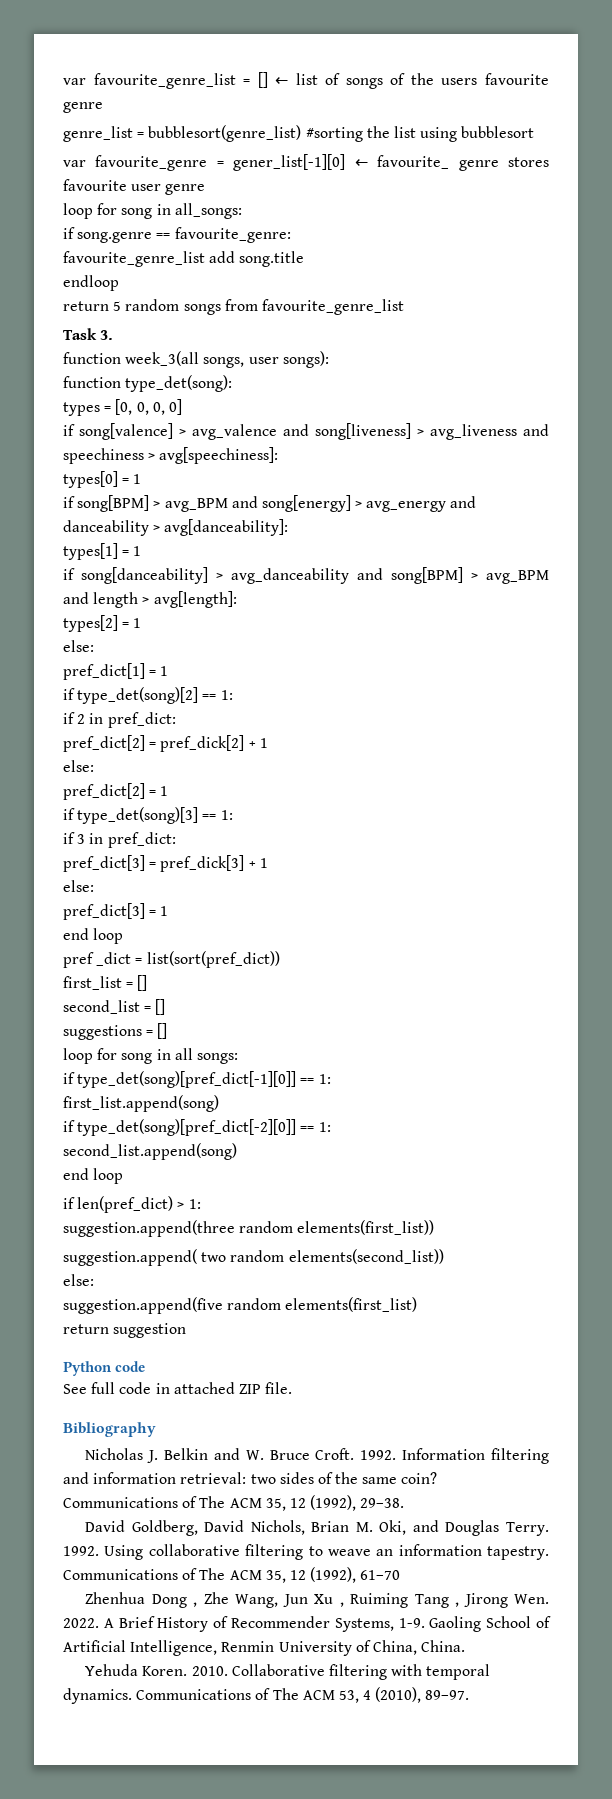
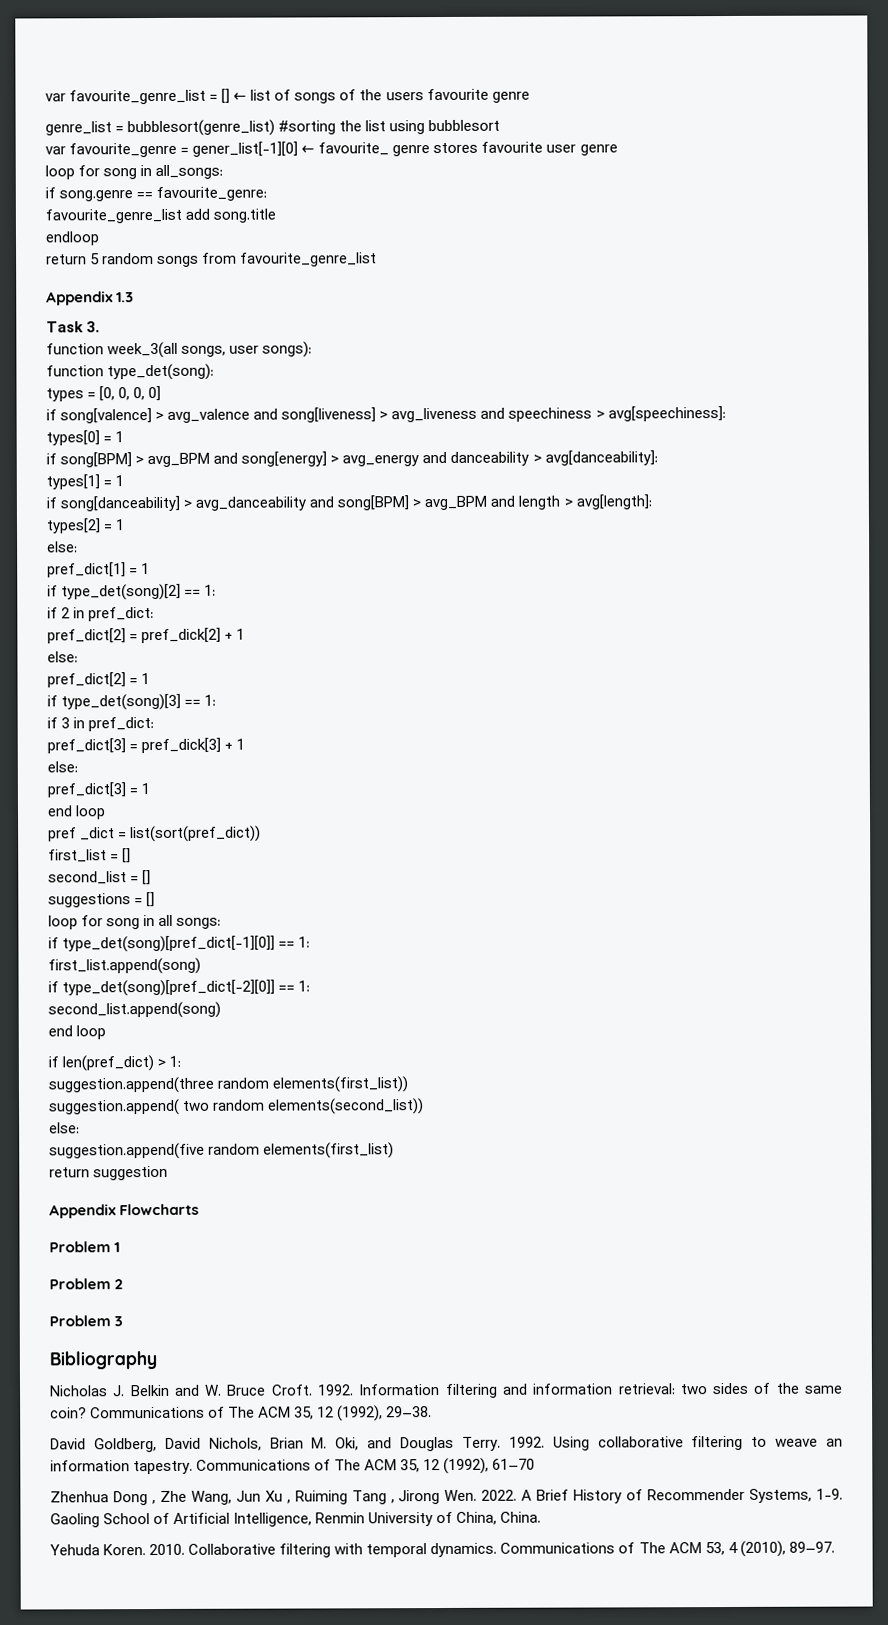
(404, 307) none -> [46,291,135,306] // Appendix 1.3
[63,1361,146,1376] [63,1382,293,1394] Python code // See full code in attached ZIP file. -> [49,1203,200,1219] [49,1241,121,1253] [49,1278,124,1290] [49,1315,124,1327] Appendix Flowcharts // Problem 1 // Problem 2 // Problem 3

